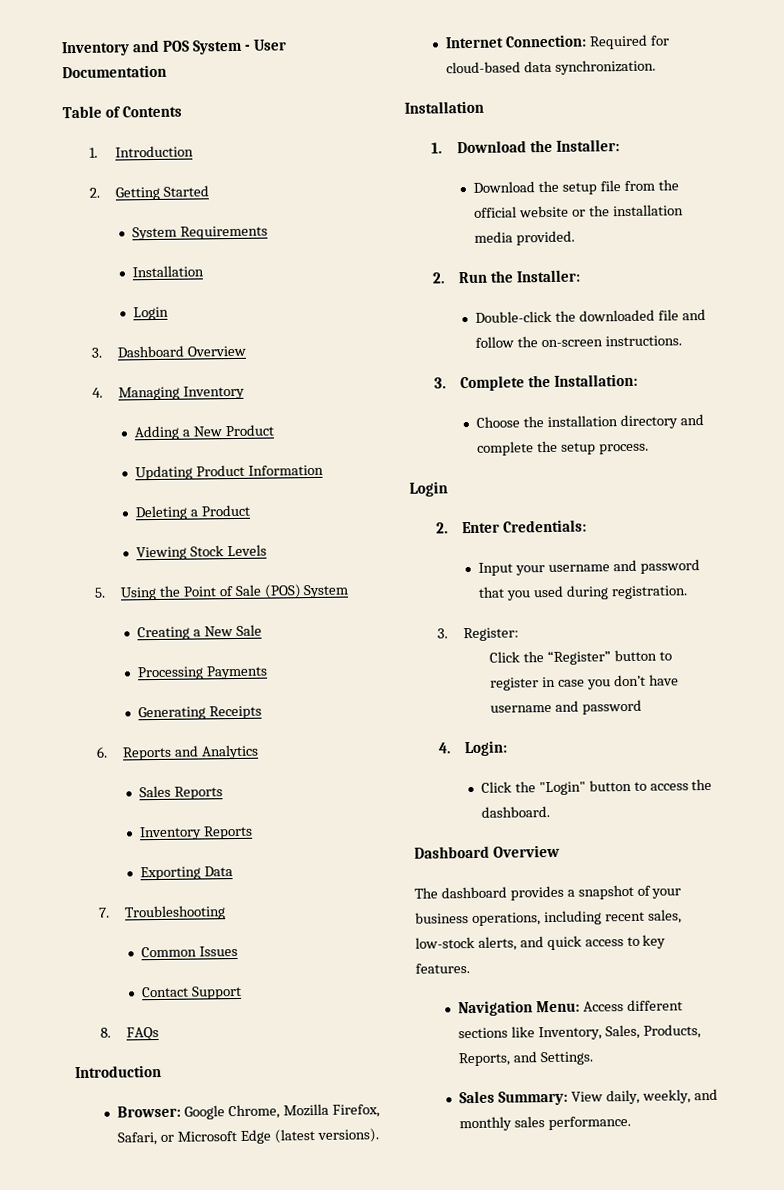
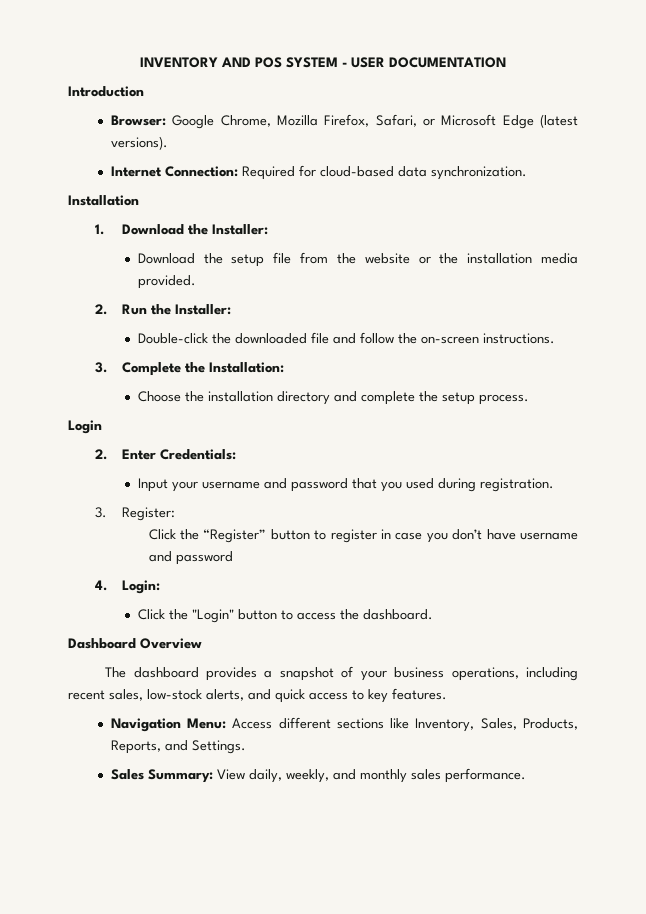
[61,39,287,57] [62,64,167,79] [62,105,182,119] [88,145,194,158] [88,185,209,201] [131,225,268,241] [131,265,204,278] [132,306,169,321] [90,345,246,358] [91,385,245,401] [133,424,274,441] [134,464,324,481] [134,504,250,521] [135,544,267,561] [93,584,350,601] [136,624,262,641] [136,665,268,681] [137,705,262,721] [95,744,259,761] [138,785,223,800] [138,825,253,841] [139,866,233,881] [97,905,226,921] [140,945,238,958] [140,985,242,1000] [99,1027,159,1041] Inventory and POS System - User Documentation // Table of Contents // 1. Introduction // 2. Getting Started // System Requirements // Installation // Login // 3. Dashboard Overview // 4. Managing Inventory // Adding a New Product // Updating Product Information // Deleting a Product // Viewing Stock Levels // 5. Using the Point of Sale (POS) System // Creating a New Sale // Processing Payments // Generating Receipts // 6. Reports and Analytics // Sales Reports // Inventory Reports // Exporting Data // 7. Troubleshooting // Common Issues // Contact Support // 8. FAQs -> [140,57,506,68] INVENTORY AND POS SYSTEM - USER DOCUMENTATION
[473,206,517,218] official -> (356, 258) none

